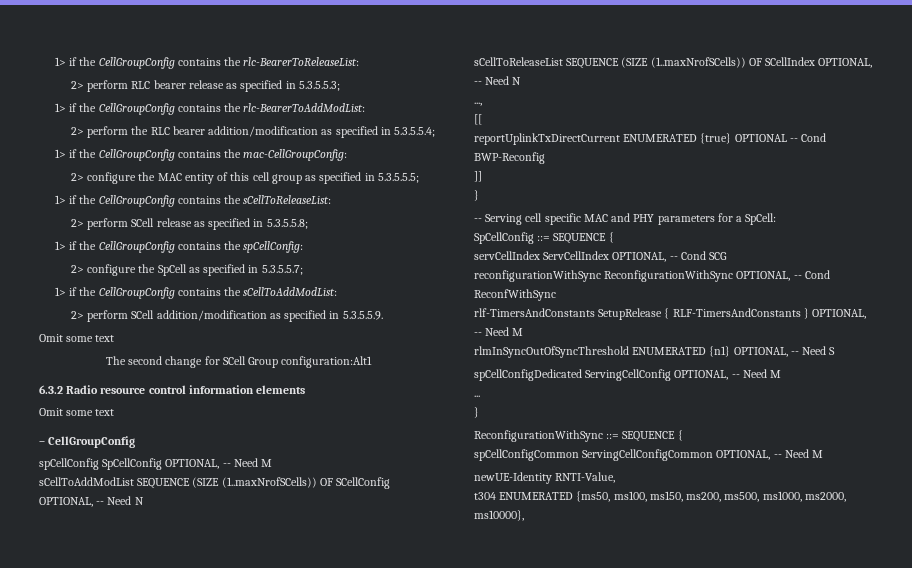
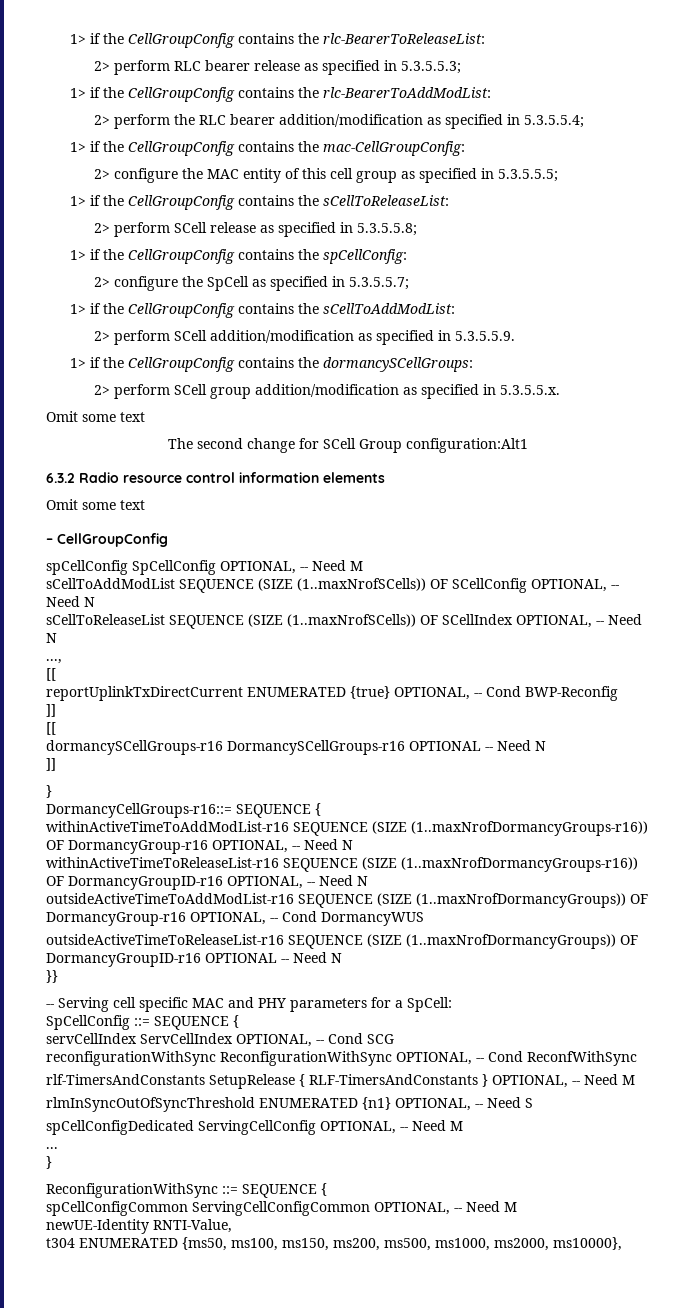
(383, 315) none -> [69,357,473,372] [93,384,560,399] // 1> if the CellGroupConfig contains the dormancySCellGroups: // 2> perform SCell group addition/modification as specified in 5.3.5.5.x.
[734,134,787,142] OPTIONAL -> [394,687,470,700] OPTIONAL,
[474,190,479,201] } -> [46,722,56,735] [46,740,546,755] [46,758,56,771] [46,785,52,798] [46,803,321,818] [46,821,648,836] [46,839,353,854] [46,857,638,872] [46,875,368,890] [46,893,648,908] [46,911,424,926] [46,934,638,949] [46,952,342,967] [46,970,58,983] [[ // dormancySCellGroups-r16 DormancySCellGroups-r16 OPTIONAL -- Need N // ]] // } // DormancyCellGroups-r16::= SEQUENCE { // withinActiveTimeToAddModList-r16 SEQUENCE (SIZE (1..maxNrofDormancyGroups-r16)) OF DormancyGroup-r16 OPTIONAL, -- Need N // withinActiveTimeToReleaseList-r16 SEQUENCE (SIZE (1..maxNrofDormancyGroups-r16)) OF DormancyGroupID-r16 OPTIONAL, -- Need N // outsideActiveTimeToAddModList-r16 SEQUENCE (SIZE (1..maxNrofDormancyGroups)) OF DormancyGroup-r16 OPTIONAL, -- Cond DormancyWUS // outsideActiveTimeToReleaseList-r16 SEQUENCE (SIZE (1..maxNrofDormancyGroups)) OF DormancyGroupID-r16 OPTIONAL -- Need N // }}

